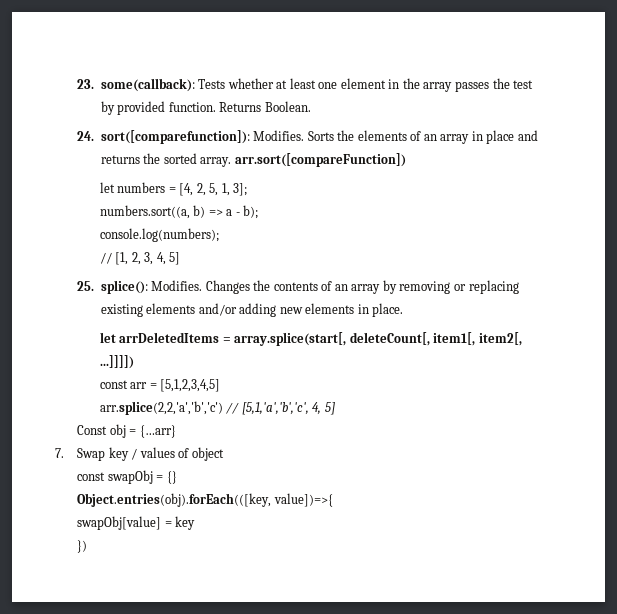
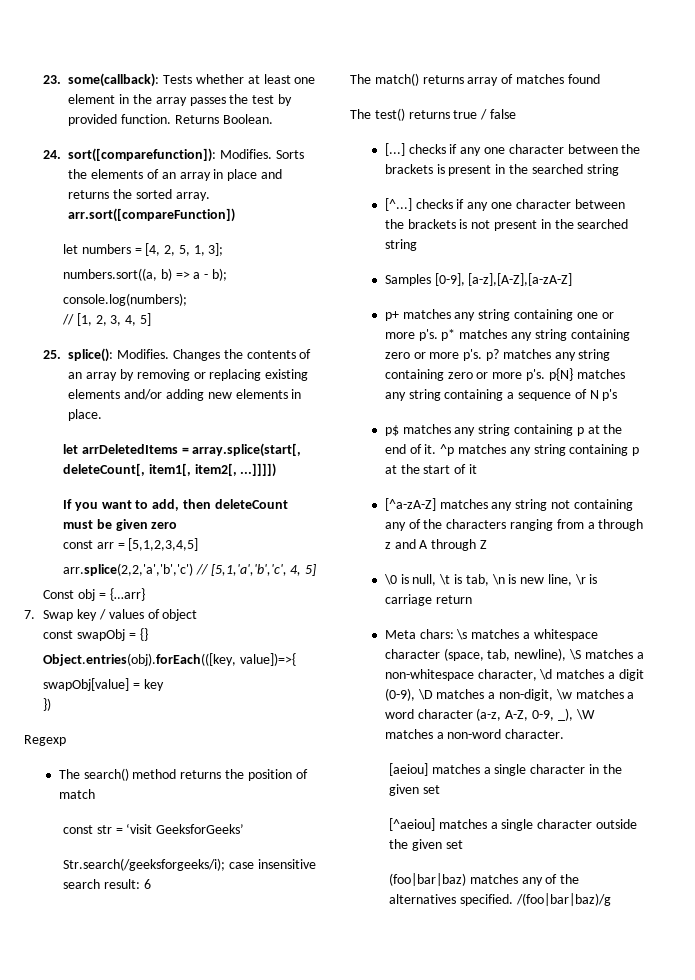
(134, 362) none -> [62,499,288,511] [62,519,178,531] // If you want to add, then deleteCount must be given zero
(88, 546) none -> [24,735,66,746] [58,768,308,781] [58,789,95,799] [62,823,245,834] [62,858,316,871] [62,879,151,889] [350,73,600,86] [350,108,516,121] [384,143,641,156] [384,164,619,176] [384,198,625,211] [384,219,629,231] [384,239,417,251] [384,273,573,286] [384,309,614,321] [384,329,630,341] [384,349,611,361] [384,368,625,381] [384,389,618,401] [384,424,623,436] [384,444,640,456] [384,464,478,474] [384,498,633,511] [384,519,644,531] [384,539,488,551] [383,574,598,586] [384,594,472,606] [384,629,598,641] [384,648,644,661] [384,669,644,681] [384,688,635,701] [384,708,595,721] [384,729,565,739] [388,763,622,776] [388,784,440,796] [388,818,637,831] [388,839,463,851] [388,873,580,886] [388,893,611,906] // Regexp // The search() method returns the position of match // const str = ‘visit GeeksforGeeks’ // Str.search(/geeksforgeeks/i); case insensitive search result: 6 // The match() returns array of matches found // The test() returns true / false // [...] checks if any one character between the brackets is present in the searched string // [^...] checks if any one character between the brackets is not present in the searched string // Samples [0-9], [a-z],[A-Z],[a-zA-Z] // p+ matches any string containing one or more p's. p* matches any string containing zero or more p's. p? matches any string containing zero or more p's. p{N} matches any string containing a sequence of N p's // p$ matches any string containing p at the end of it. ^p matches any string containing p at the start of it // [^a-zA-Z] matches any string not containing any of the characters ranging from a through z and A through Z // \0 is null, \t is tab, \n is new line, \r is carriage return // Meta chars: \s matches a whitespace character (space, tab, newline), \S matches a non-whitespace character, \d matches a digit (0-9), \D matches a non-digit, \w matches a word character (a-z, A-Z, 0-9, _), \W matches a non-word character. // [aeiou] matches a single character in the given set // [^aeiou] matches a single character outside the given set // (foo|bar|baz) matches any of the alternatives specified. /(foo|bar|baz)/g

